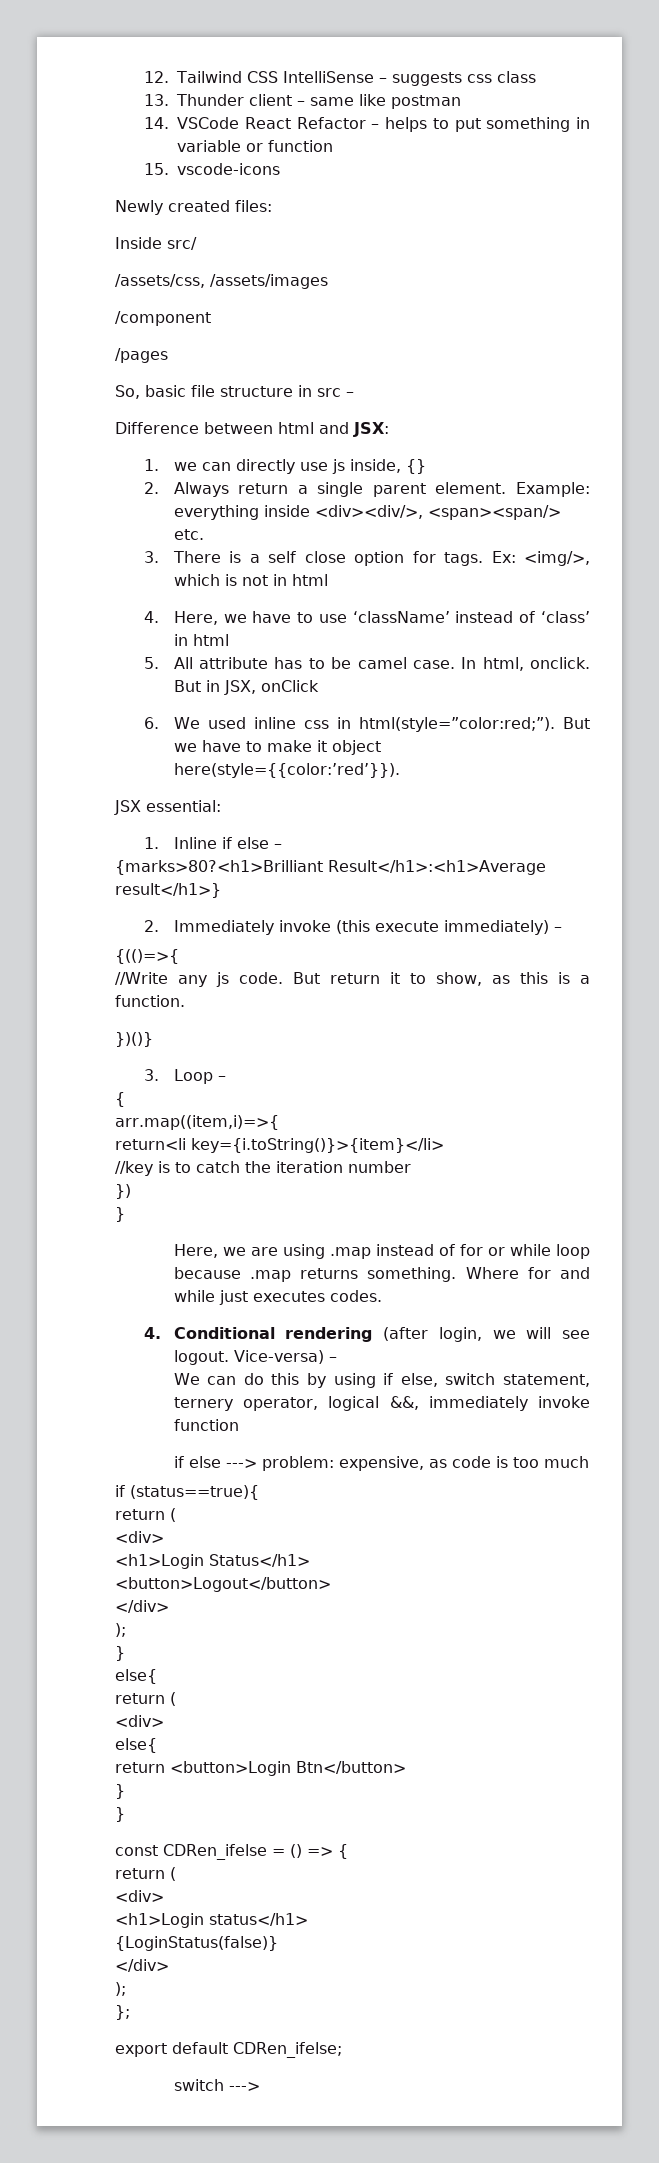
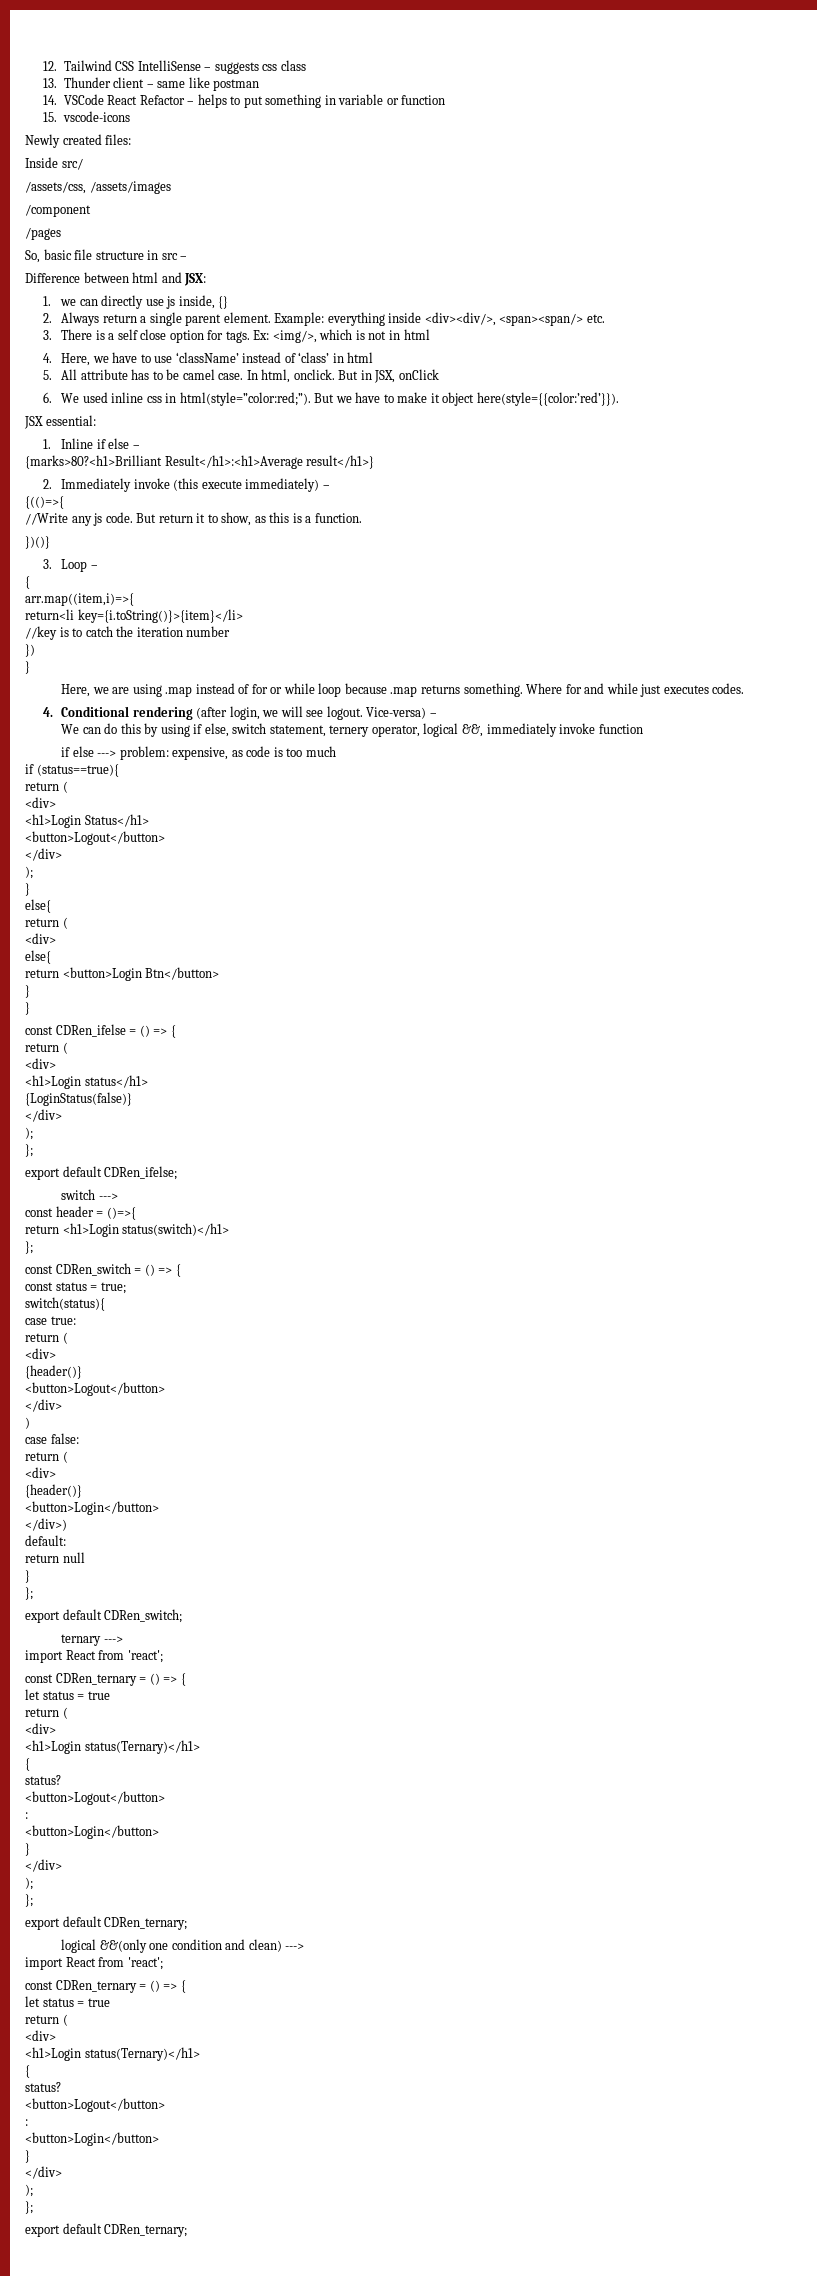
(260, 2086) none -> [25,1206,136,1220] [25,1223,230,1237] [25,1241,33,1254] [25,1263,181,1277] [25,1282,126,1294] [25,1297,105,1311] [25,1316,76,1325] [25,1332,68,1344] [25,1348,56,1359] [25,1365,82,1379] [25,1382,165,1396] [25,1399,62,1412] [25,1417,30,1429] [25,1433,79,1444] [25,1451,68,1463] [25,1467,56,1478] [25,1484,82,1498] [25,1501,159,1515] [25,1518,67,1531] [25,1535,66,1546] [25,1552,85,1563] [25,1570,30,1583] [25,1587,33,1600] [25,1609,183,1623] [61,1634,123,1646] [25,1650,163,1663] [25,1673,186,1686] [25,1689,110,1700] [25,1707,68,1719] [25,1723,56,1734] [25,1740,200,1754] [25,1758,30,1771] [25,1775,61,1785] [25,1791,165,1805] [25,1812,28,1819] [25,1825,159,1839] [25,1843,30,1856] [25,1859,62,1872] [25,1877,33,1890] [25,1894,33,1907] [25,1916,188,1930] [61,1939,305,1953] [25,1957,163,1970] [25,1980,186,1993] [25,1996,110,2007] [25,2014,68,2026] [25,2030,56,2041] [25,2047,200,2061] [25,2065,30,2078] [25,2082,61,2092] [25,2098,165,2112] [25,2119,28,2126] [25,2132,159,2146] [25,2150,30,2163] [25,2166,62,2179] [25,2184,33,2197] [25,2201,33,2214] [25,2223,188,2237] // const header = ()=>{ // return <h1>Login status(switch)</h1> // }; // const CDRen_switch = () => { // const status = true; // switch(status){ // case true: // return ( // <div> // {header()} // <button>Logout</button> // </div> // ) // case false: // return ( // <div> // {header()} // <button>Login</button> // </div>) // default: // return null // } // }; // export default CDRen_switch; // ternary ---> // import React from 'react'; // const CDRen_ternary = () => { // let status = true // return ( // <div> // <h1>Login status(Ternary)</h1> // { // status? // <button>Logout</button> // : // <button>Login</button> // } // </div> // ); // }; // export default CDRen_ternary; // logical &&(only one condition and clean) ---> // import React from 'react'; // const CDRen_ternary = () => { // let status = true // return ( // <div> // <h1>Login status(Ternary)</h1> // { // status? // <button>Logout</button> // : // <button>Login</button> // } // </div> // ); // }; // export default CDRen_ternary;

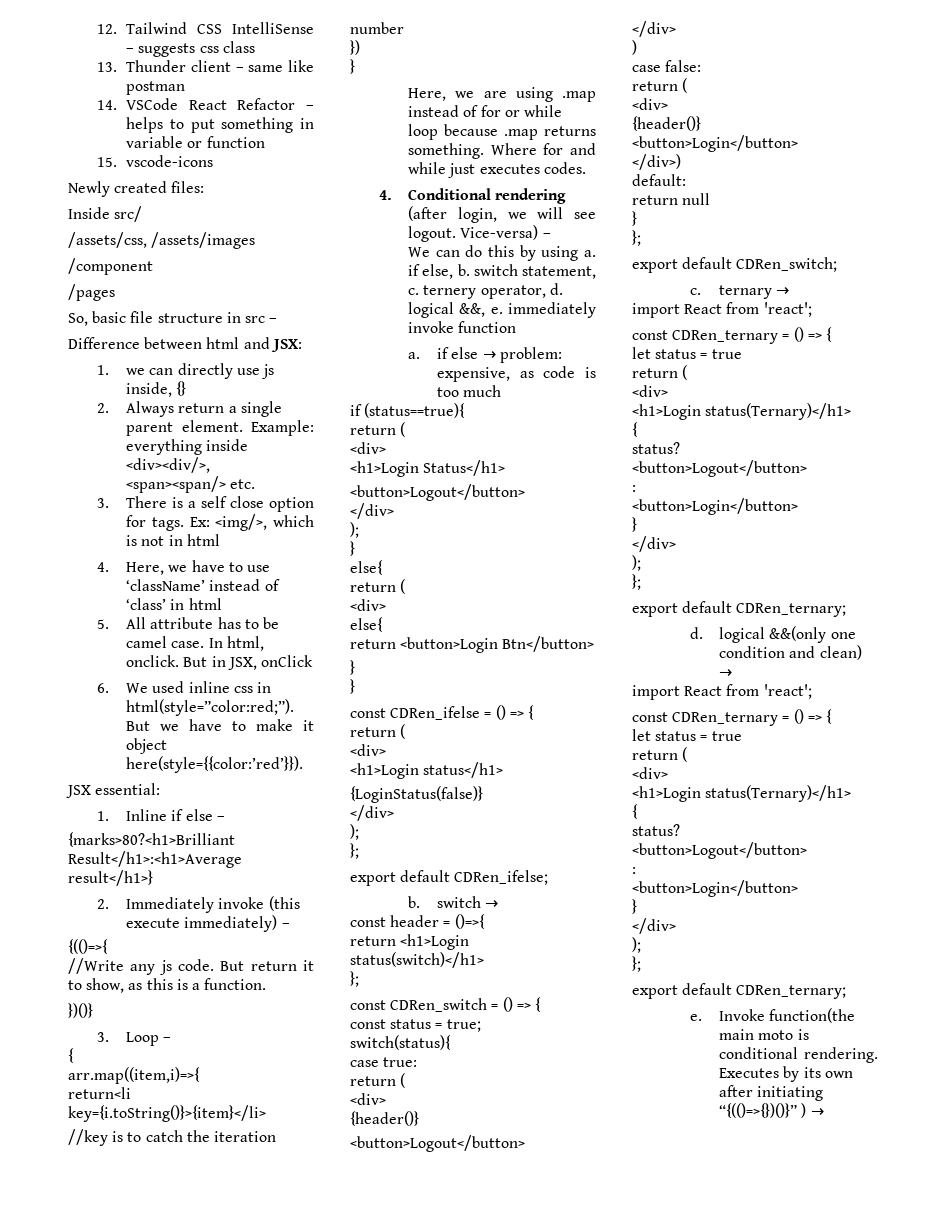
(190, 730) none -> [584,250,596,257] a.
(229, 730) none -> [457,264,470,276] b.
(326, 731) none -> [408,288,420,295] c.
(420, 731) none -> [549,283,563,295] d.
(483, 730) none -> [490,307,503,314] e.
[61,746,117,757] if else ---> -> [408,347,496,359] a. if else →
[61,1189,118,1200] switch ---> -> [408,896,499,908] b. switch →
[61,1634,123,1646] ternary ---> -> [690,285,790,299] c. ternary →
(188, 1923) none -> [690,627,704,639] d.
[285,1943,305,1950] ---> -> [719,669,733,677] →
(188, 2230) none -> [690,1008,856,1023] [719,1029,809,1040] [719,1047,878,1063] [719,1066,853,1082] [719,1085,824,1101] [719,1103,824,1118] // e. Invoke function(the main moto is conditional rendering. Executes by its own after initiating “{(()=>{})()}” ) →

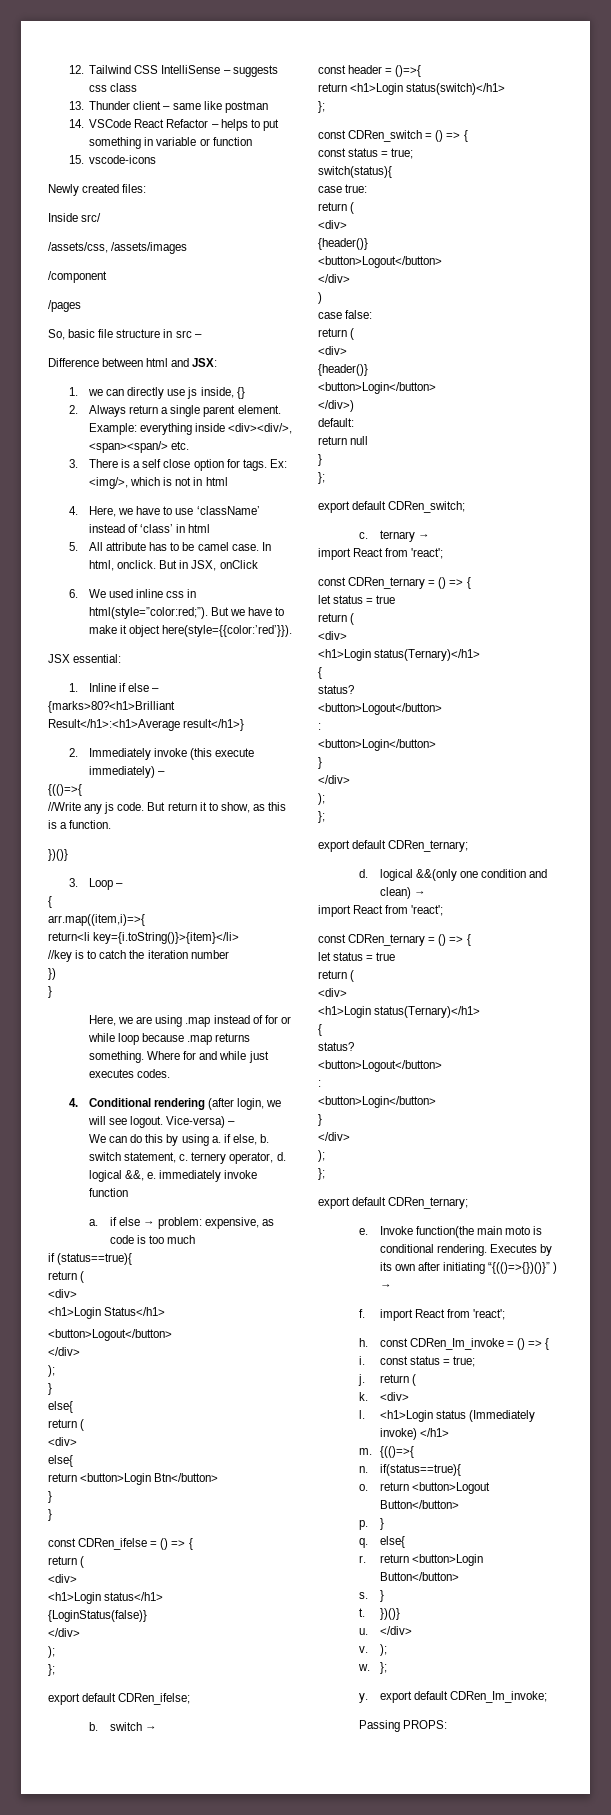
(824, 1112) none -> [359,1309,505,1321] [359,1338,550,1350] [359,1356,475,1367] [358,1374,416,1386] [359,1392,409,1401] [359,1410,535,1422] [379,1428,449,1440] [359,1446,414,1458] [359,1464,461,1476] [359,1482,490,1494] [379,1500,459,1509] [359,1518,384,1530] [359,1536,405,1548] [359,1554,483,1566] [379,1572,459,1581] [359,1590,384,1602] [359,1608,400,1620] [359,1626,412,1635] [359,1644,387,1656] [358,1662,387,1674] [359,1691,547,1703] [359,1720,448,1732] // f. import React from 'react'; // h. const CDRen_Im_invoke = () => { // i. const status = true; // j. return ( // k. <div> // l. <h1>Login status (Immediately invoke) </h1> // m. {(()=>{ // n. if(status==true){ // o. return <button>Logout Button</button> // p. } // q. else{ // r. return <button>Login Button</button> // s. } // t. })()} // u. </div> // v. ); // w. }; // y. export default CDRen_Im_invoke; // Passing PROPS:

